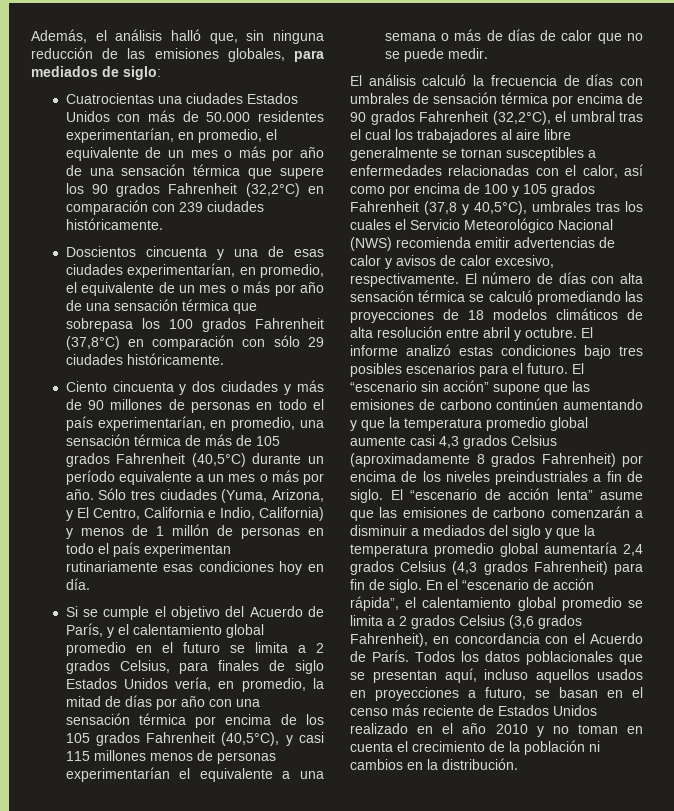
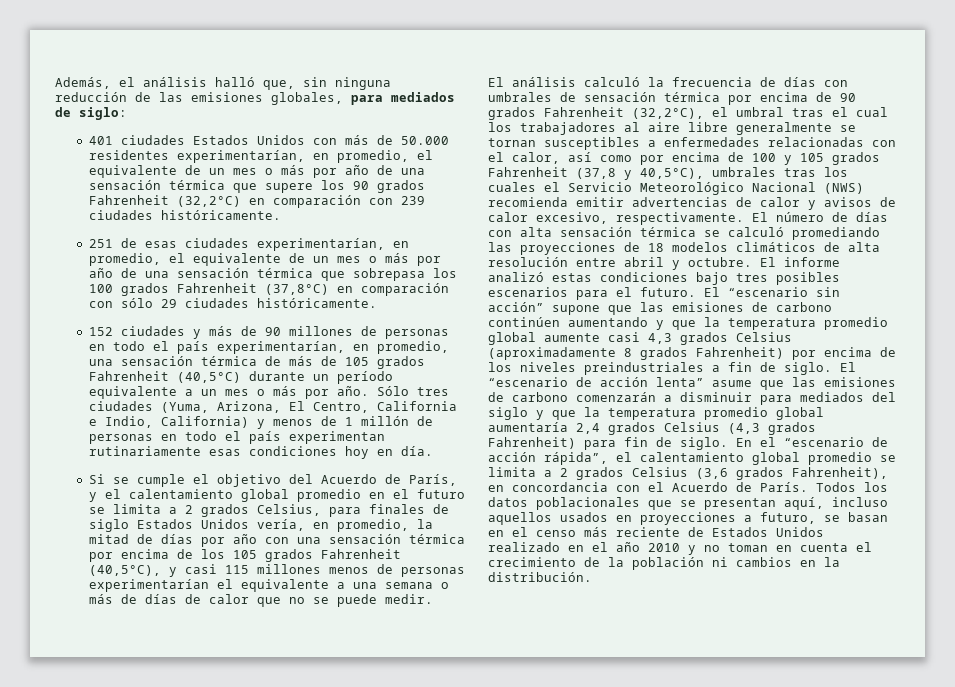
[65,93,182,104] Cuatrocientas una -> [88,136,113,145] 401
[65,246,258,260] Doscientos cincuenta y una -> [88,239,113,248] 251
[65,381,216,395] Ciento cincuenta y dos -> [88,327,113,336] 152
[65,510,73,521] y -> (281, 407) none
[411,528,419,536] a -> [760,395,792,405] para

